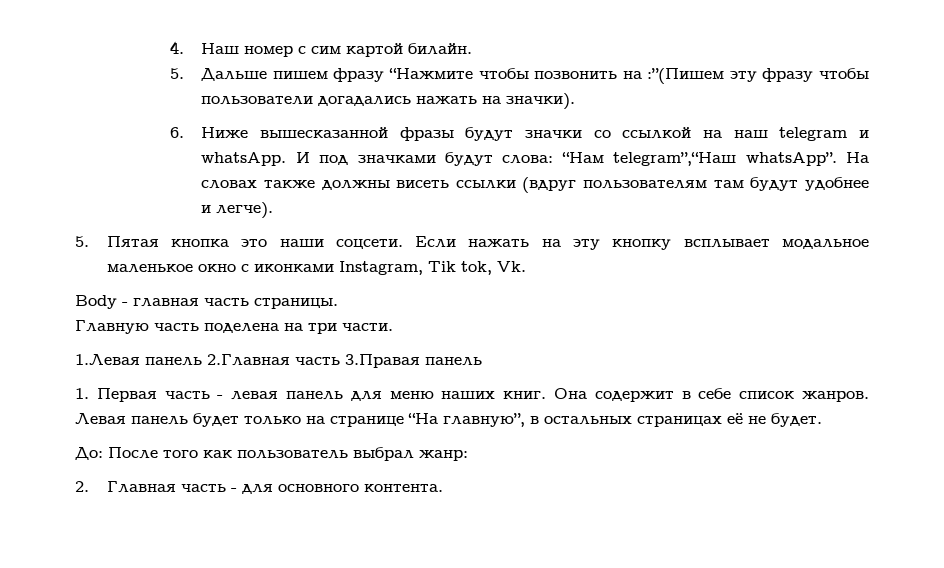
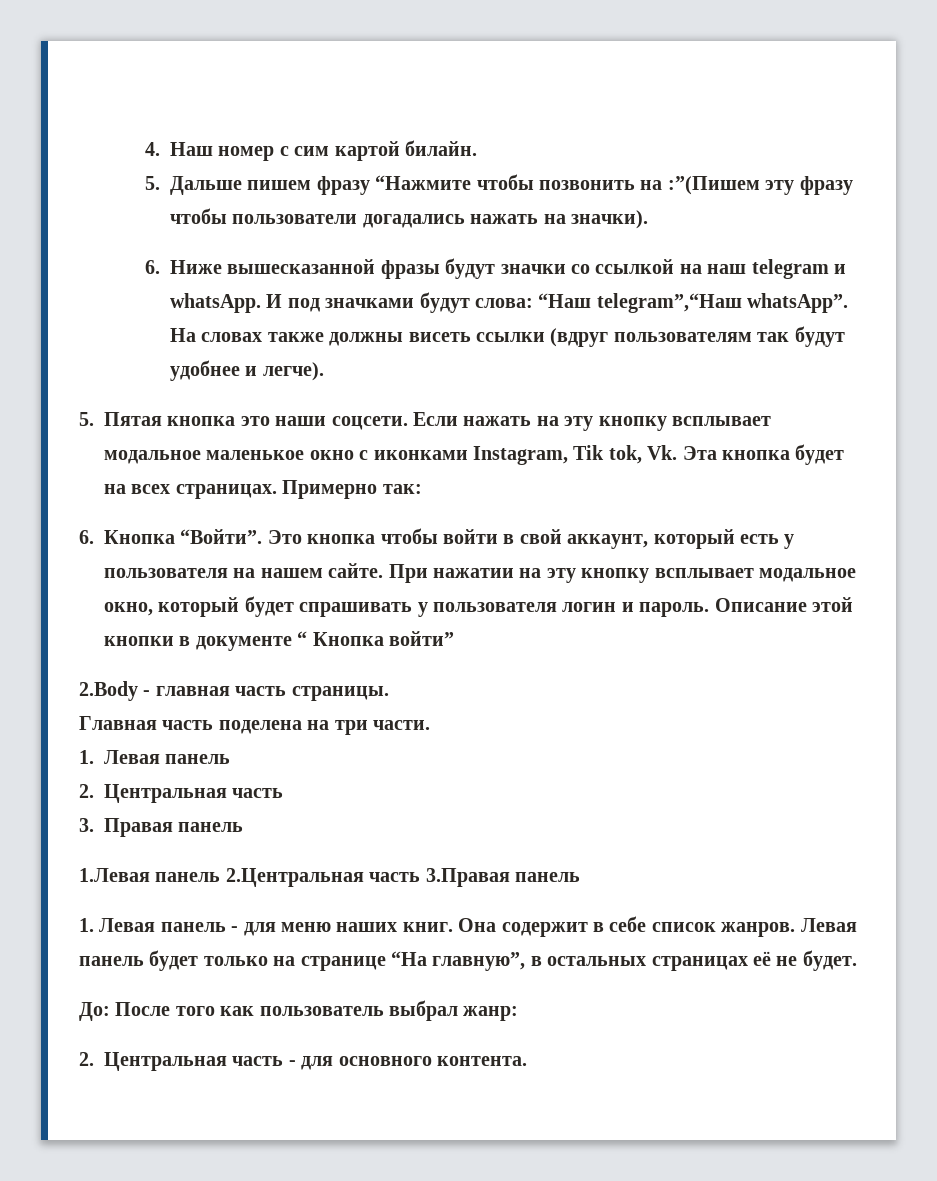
[561,152,604,163] “Нам -> [538,293,592,308] “Наш
[713,180,744,188] там -> [757,332,790,342] так
[75,295,117,309] // Body -> [682,444,845,465] [104,480,422,499] [79,528,795,549] [104,563,856,583] [104,596,853,617] [104,631,454,651] [79,681,138,701] Эта кнопка будет на всех страницах. Примерно так: // 6. Кнопка “Войти”. Это кнопка чтобы войти в свой аккаунт, который есть у пользователя на нашем сайте. При нажатии на эту кнопку всплывает модальное окно, который будет спрашивать у пользователя логин и пароль. Описание этой кнопки в документе “ Кнопка войти” // 2.Body
[75,320,149,334] Главную -> [79,716,157,730] Главная
(393, 327) none -> [79,750,231,764] [79,784,284,803] [79,818,244,837] // 1. Левая панель // 2. Центральная часть // 3. Правая панель
[207,354,290,366] 2.Главная -> [225,868,364,887] 2.Центральная
[96,388,343,402] Первая часть - левая панель -> [99,918,239,932] Левая панель -
[106,481,176,493] Главная -> [104,1052,227,1071] Центральная

